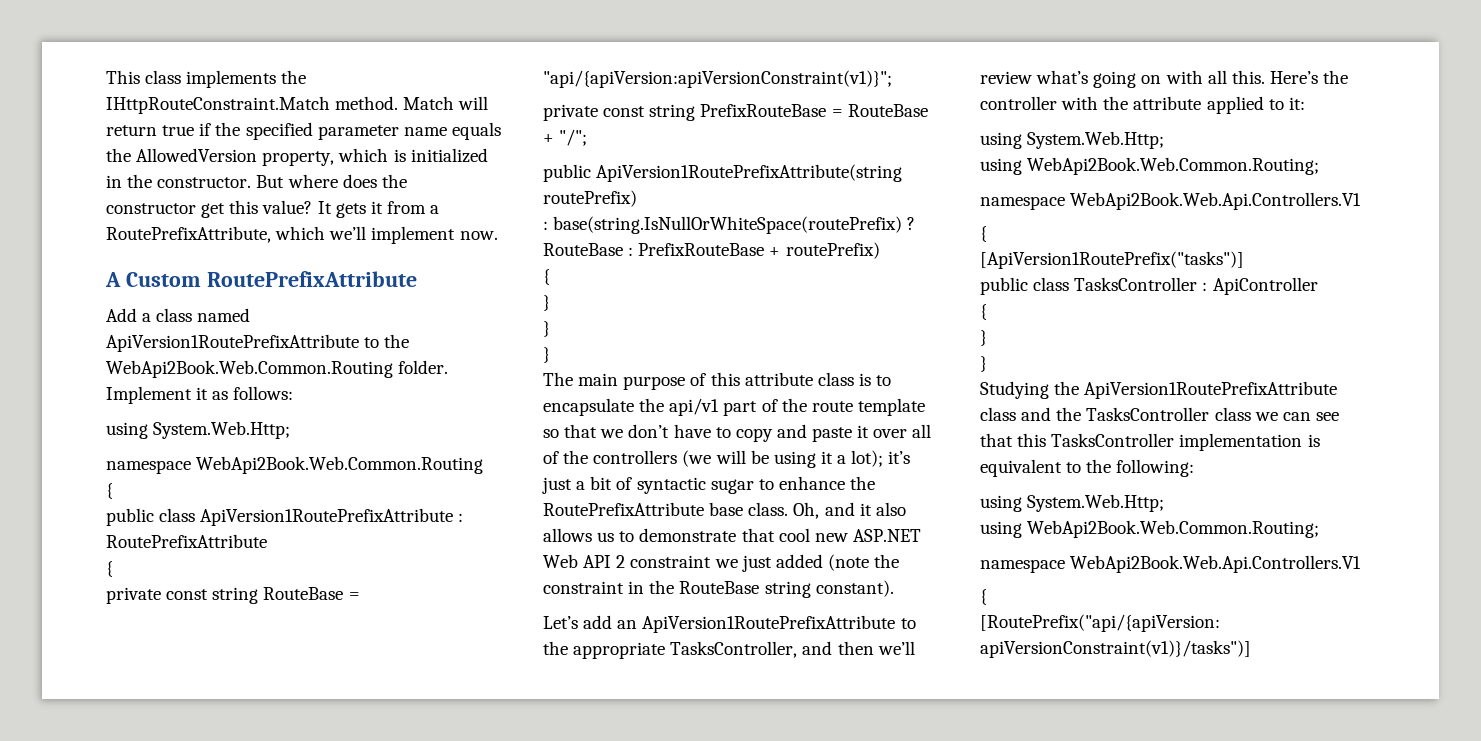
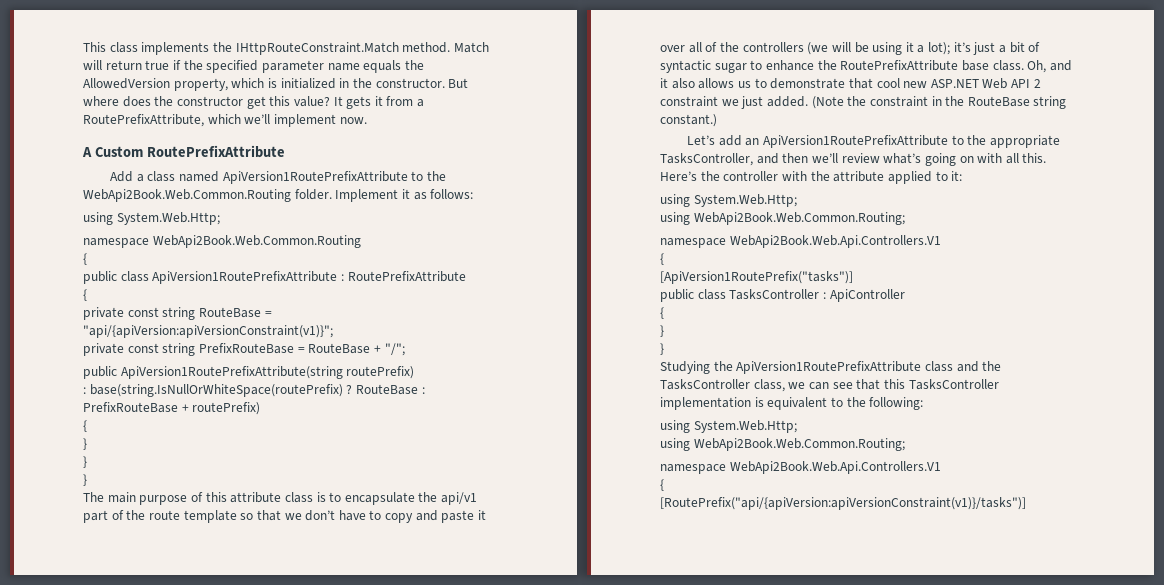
[775,554,869,571] added (note -> [766,96,844,109] added. (Note
[815,580,894,597] constant). -> [660,114,717,127] constant.)
[1214,407,1251,421] class -> [753,379,785,392] class,

